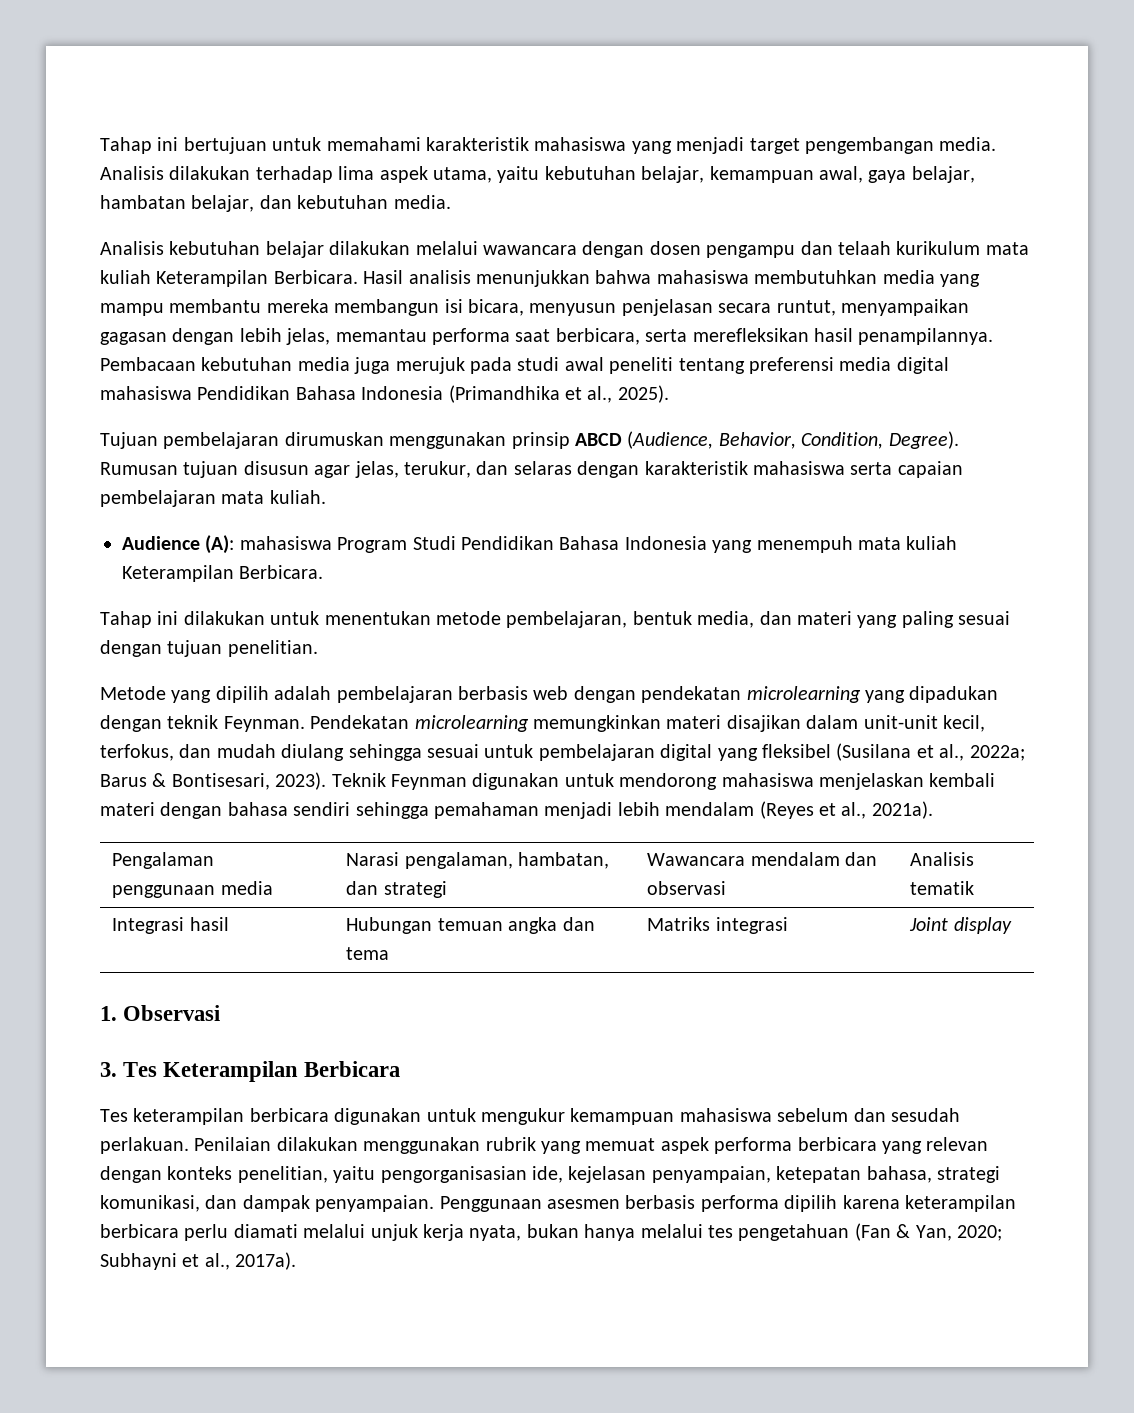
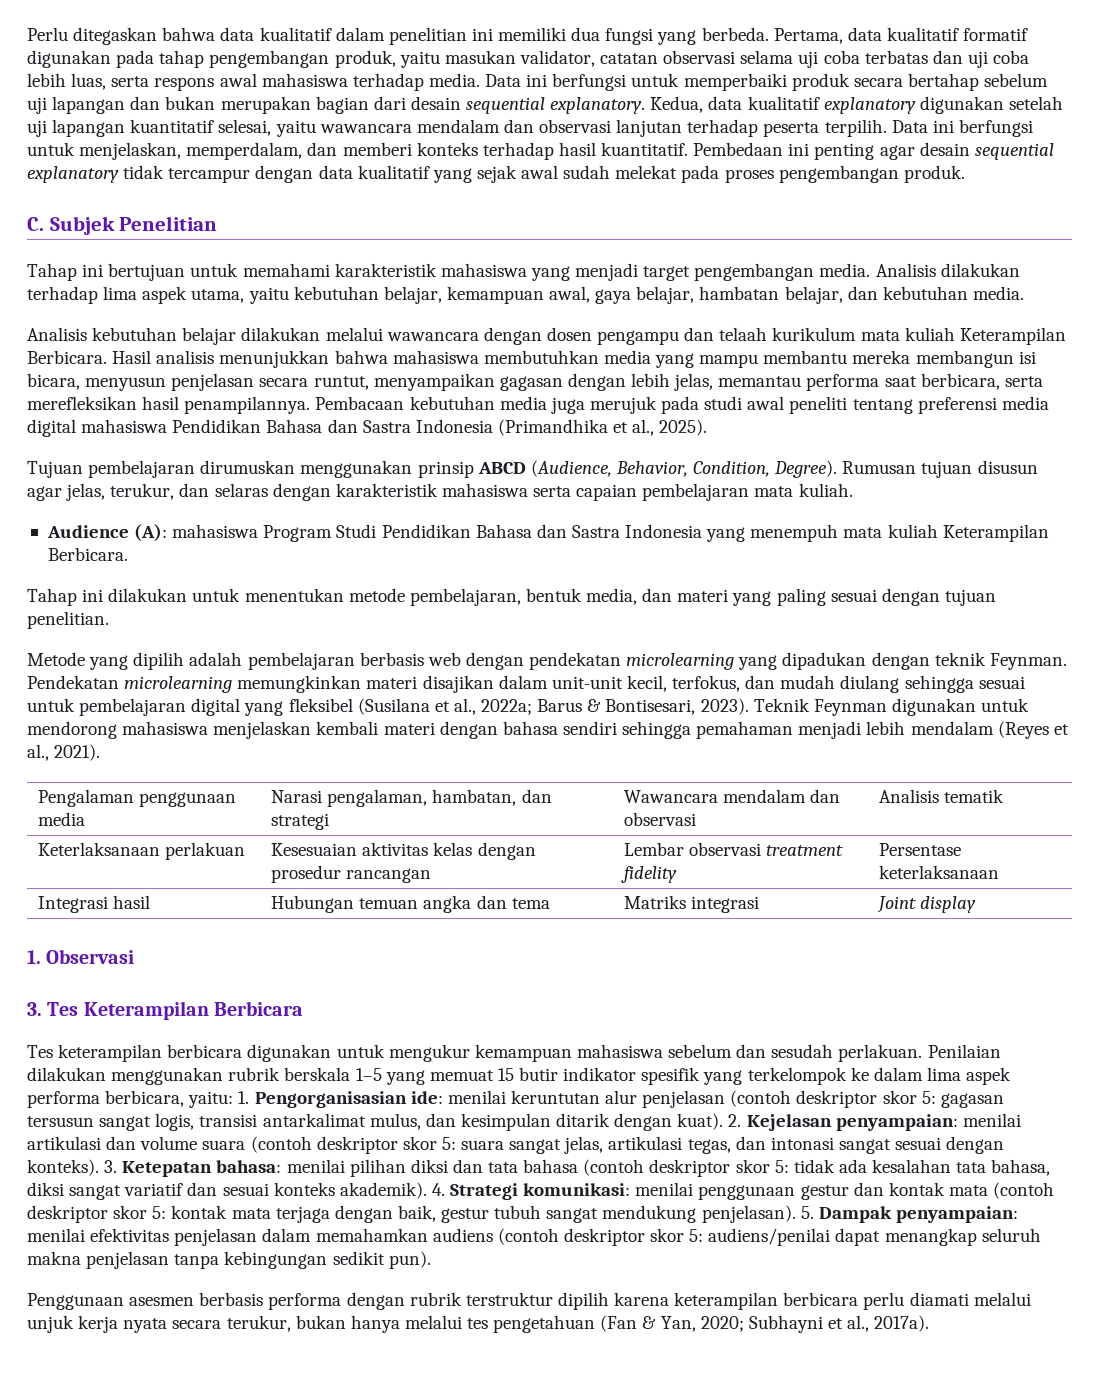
(100, 145) none -> [27,27,1029,45] [27,50,1030,68] [27,73,1049,91] [27,96,1063,114] [27,119,1033,137] [27,142,1054,160] [27,165,965,183] [27,216,218,235] Perlu ditegaskan bahwa data kualitatif dalam penelitian ini memiliki dua fungsi yang berbeda. Pertama, data kualitatif formatif digunakan pada tahap pengembangan produk, yaitu masukan validator, catatan observasi selama uji coba terbatas dan uji coba lebih luas, serta respons awal mahasiswa terhadap media. Data ini berfungsi untuk memperbaiki produk secara bertahap sebelum uji lapangan dan bukan merupakan bagian dari desain sequential explanatory. Kedua, data kualitatif explanatory digunakan setelah uji lapangan kuantitatif selesai, yaitu wawancara mendalam dan observasi lanjutan terhadap peserta terpilih. Data ini berfungsi untuk menjelaskan, memperdalam, dan memberi konteks terhadap hasil kuantitatif. Pembedaan ini penting agar desain sequential explanatory tidak tercampur dengan data kualitatif yang sejak awal sudah melekat pada proses pengembangan produk. // C. Subjek Penelitian //
(356, 393) none -> [327,419,411,433] dan Sastra
(620, 543) none -> [536,524,620,538] dan Sastra
[871,801,933,819] 2021a). -> [54,744,101,761] 2021).
(975, 888) none -> [38,842,246,860] [271,842,536,860] [271,865,432,883] [624,842,844,856] [621,866,678,883] [879,843,962,856] [879,865,1000,879] // Keterlaksanaan perlakuan | Kesesuaian aktivitas kelas dengan prosedur rancangan | Lembar observasi treatment fidelity | Persentase keterlaksanaan
[541,1137,989,1154] [100,1166,1000,1183] [100,1195,435,1212] yang memuat aspek performa berbicara yang relevan dengan konteks penelitian, yaitu pengorganisasian ide, kejelasan penyampaian, ketepatan bahasa, strategi komunikasi, dan dampak penyampaian. -> [284,1067,1012,1085] [27,1090,1004,1108] [27,1113,1021,1131] [27,1136,1005,1154] [27,1159,1051,1177] [27,1182,1055,1200] [27,1205,1018,1223] [27,1228,1041,1246] [27,1251,431,1269] berskala 1–5 yang memuat 15 butir indikator spesifik yang terkelompok ke dalam lima aspek performa berbicara, yaitu: 1. Pengorganisasian ide: menilai keruntutan alur penjelasan (contoh deskriptor skor 5: gagasan tersusun sangat logis, transisi antarkalimat mulus, dan kesimpulan ditarik dengan kuat). 2. Kejelasan penyampaian: menilai artikulasi dan volume suara (contoh deskriptor skor 5: suara sangat jelas, artikulasi tegas, dan intonasi sangat sesuai dengan konteks). 3. Ketepatan bahasa: menilai pilihan diksi dan tata bahasa (contoh deskriptor skor 5: tidak ada kesalahan tata bahasa, diksi sangat variatif dan sesuai konteks akademik). 4. Strategi komunikasi: menilai penggunaan gestur dan kontak mata (contoh deskriptor skor 5: kontak mata terjaga dengan baik, gestur tubuh sangat mendukung penjelasan). 5. Dampak penyampaian: menilai efektivitas penjelasan dalam memahamkan audiens (contoh deskriptor skor 5: audiens/penilai dapat menangkap seluruh makna penjelasan tanpa kebingungan sedikit pun). //
(779, 1203) none -> [346,1292,553,1310] dengan rubrik terstruktur
[469,1225,522,1241] nyata, -> [123,1315,291,1333] nyata secara terukur,

